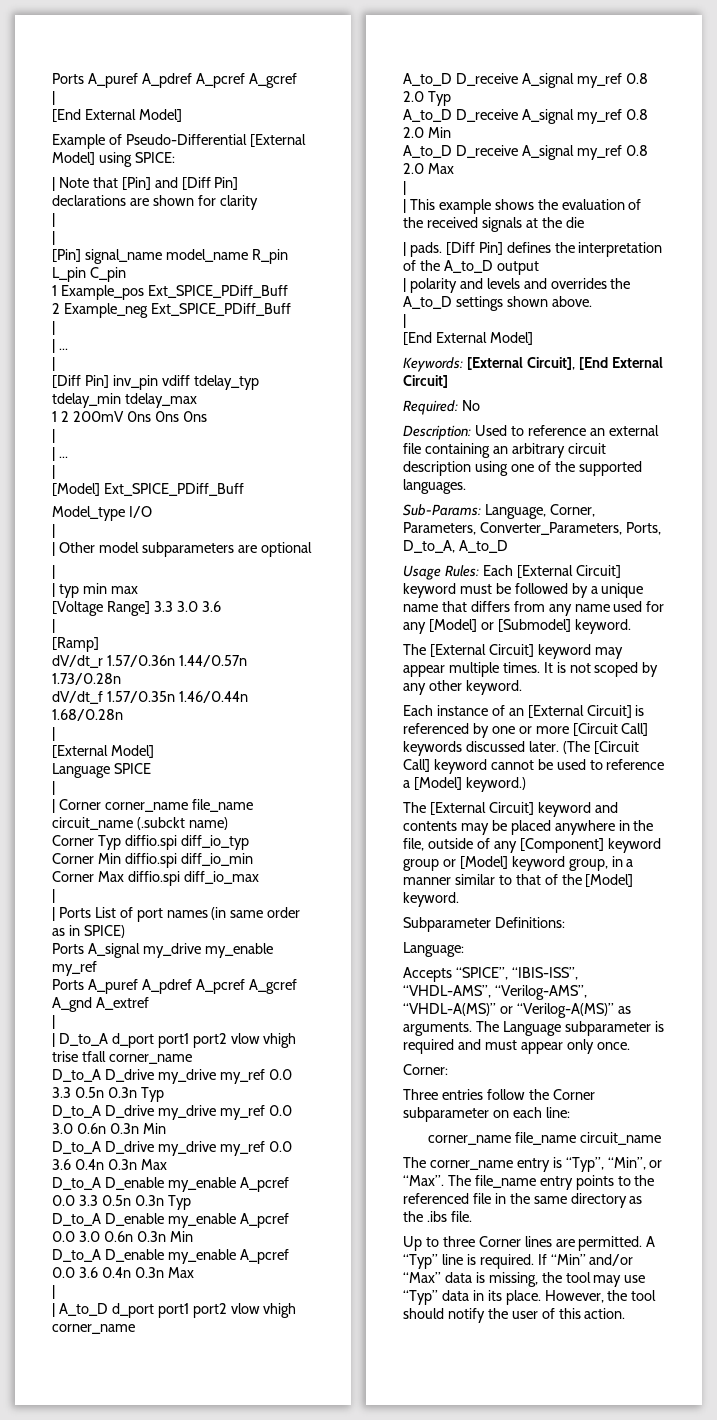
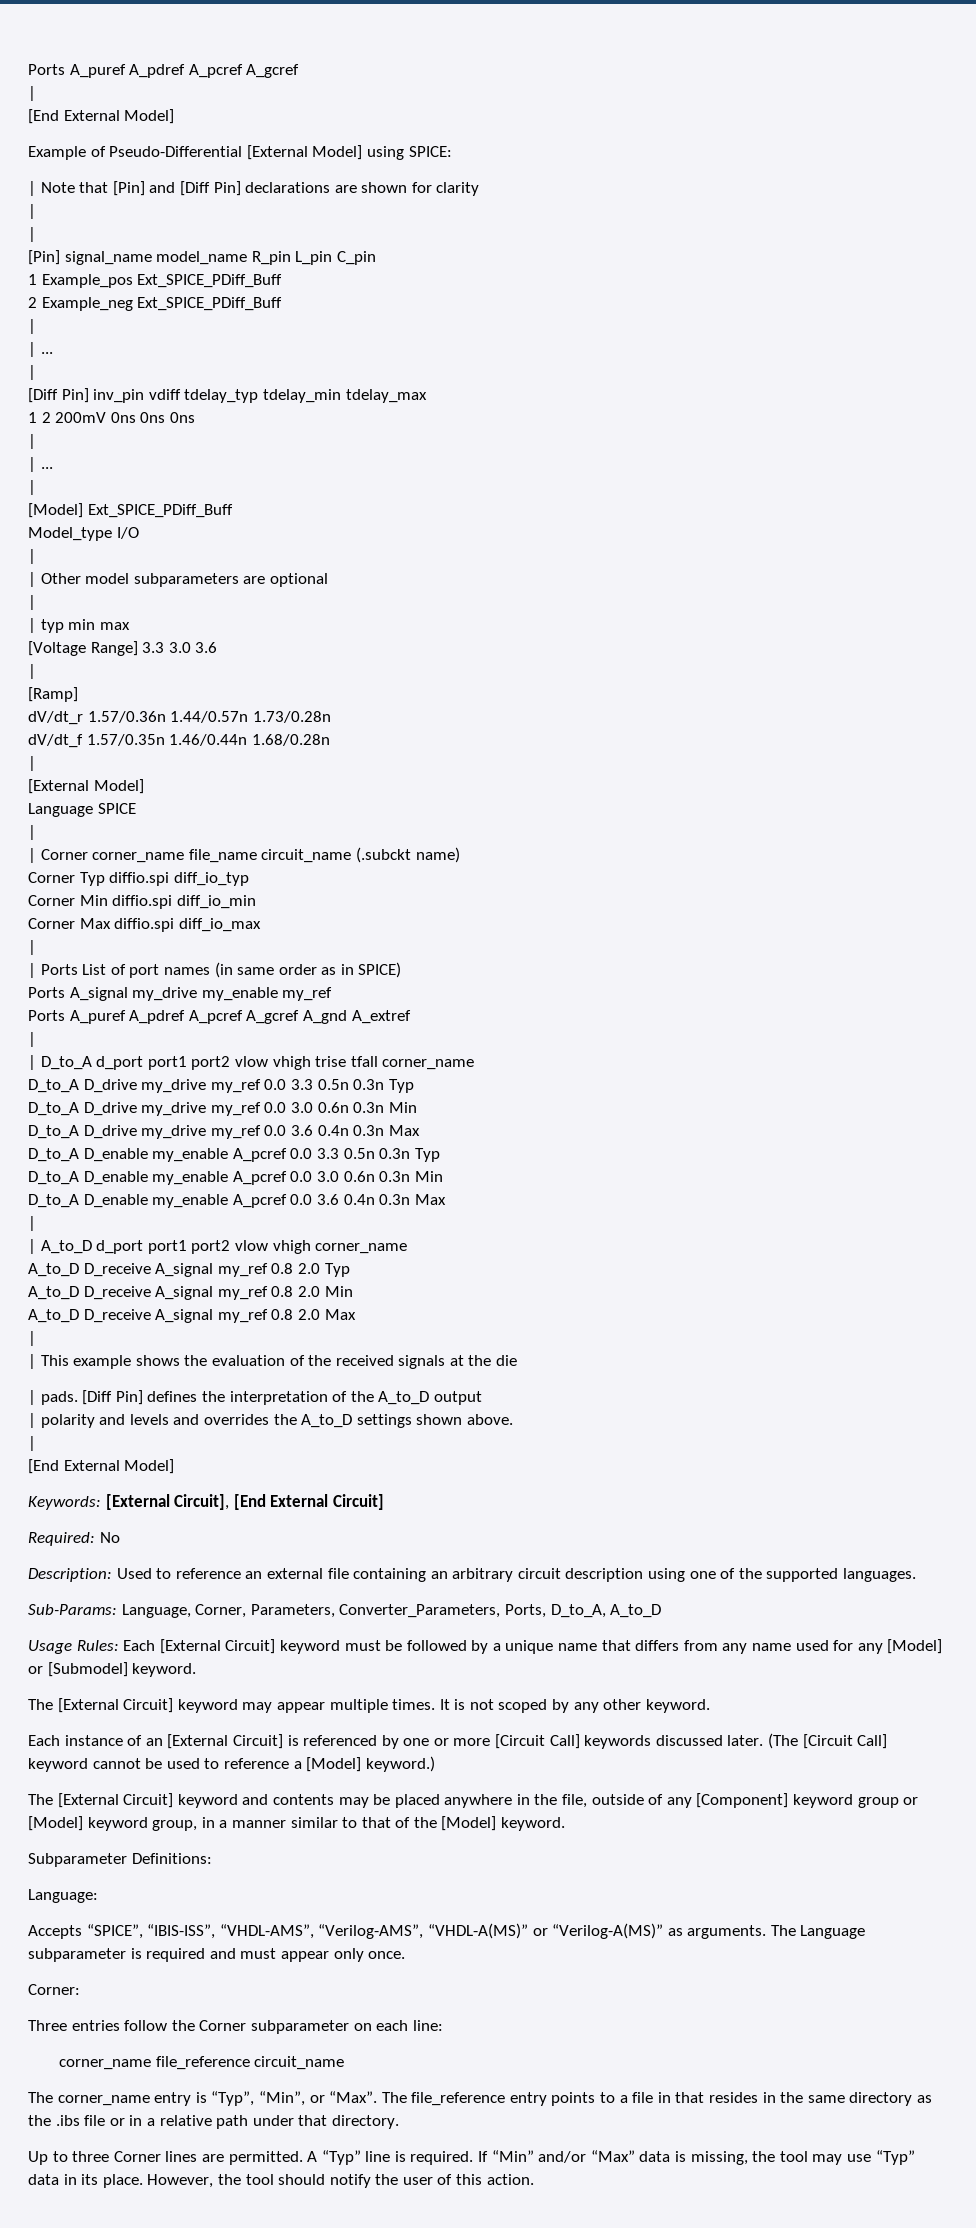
[515,1132,577,1145] file_name -> [155,2056,250,2070] file_reference
[474,1175,536,1188] file_name -> [411,2092,506,2106] file_reference
[634,1175,655,1186] [403,1193,491,1204] the referenced file -> [619,2092,759,2103] a file in that resides
[450,1211,472,1222] file. -> [84,2115,399,2129] file or in a relative path under that directory.

